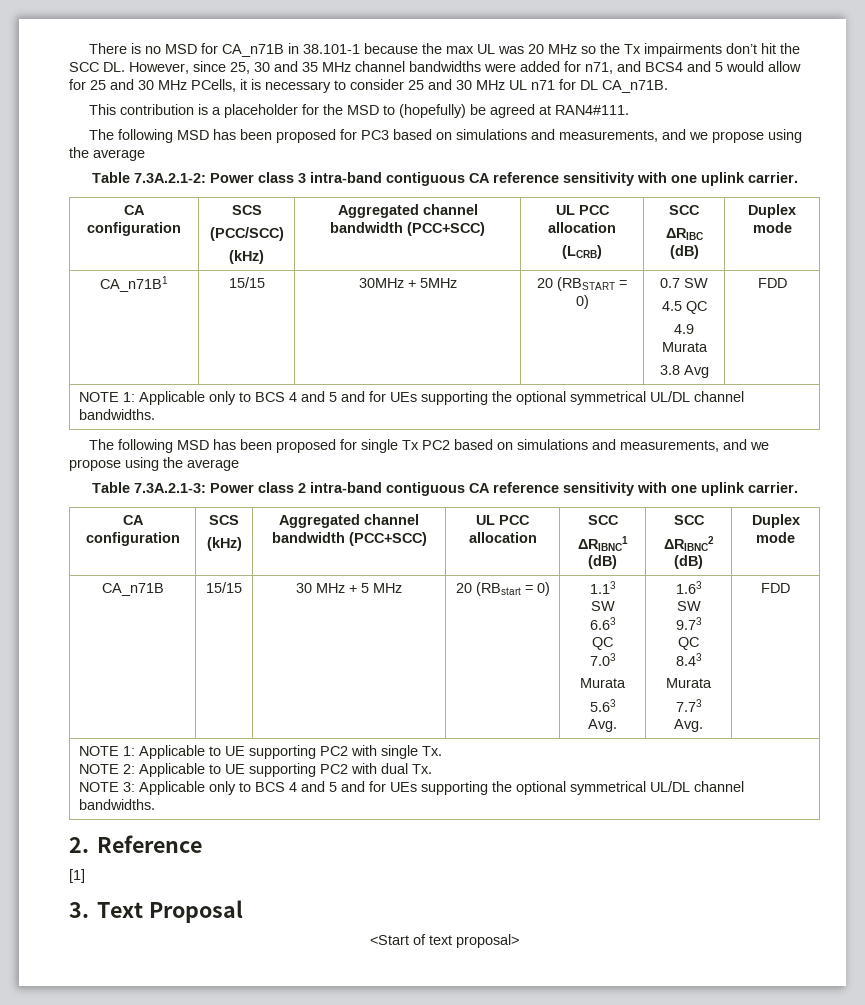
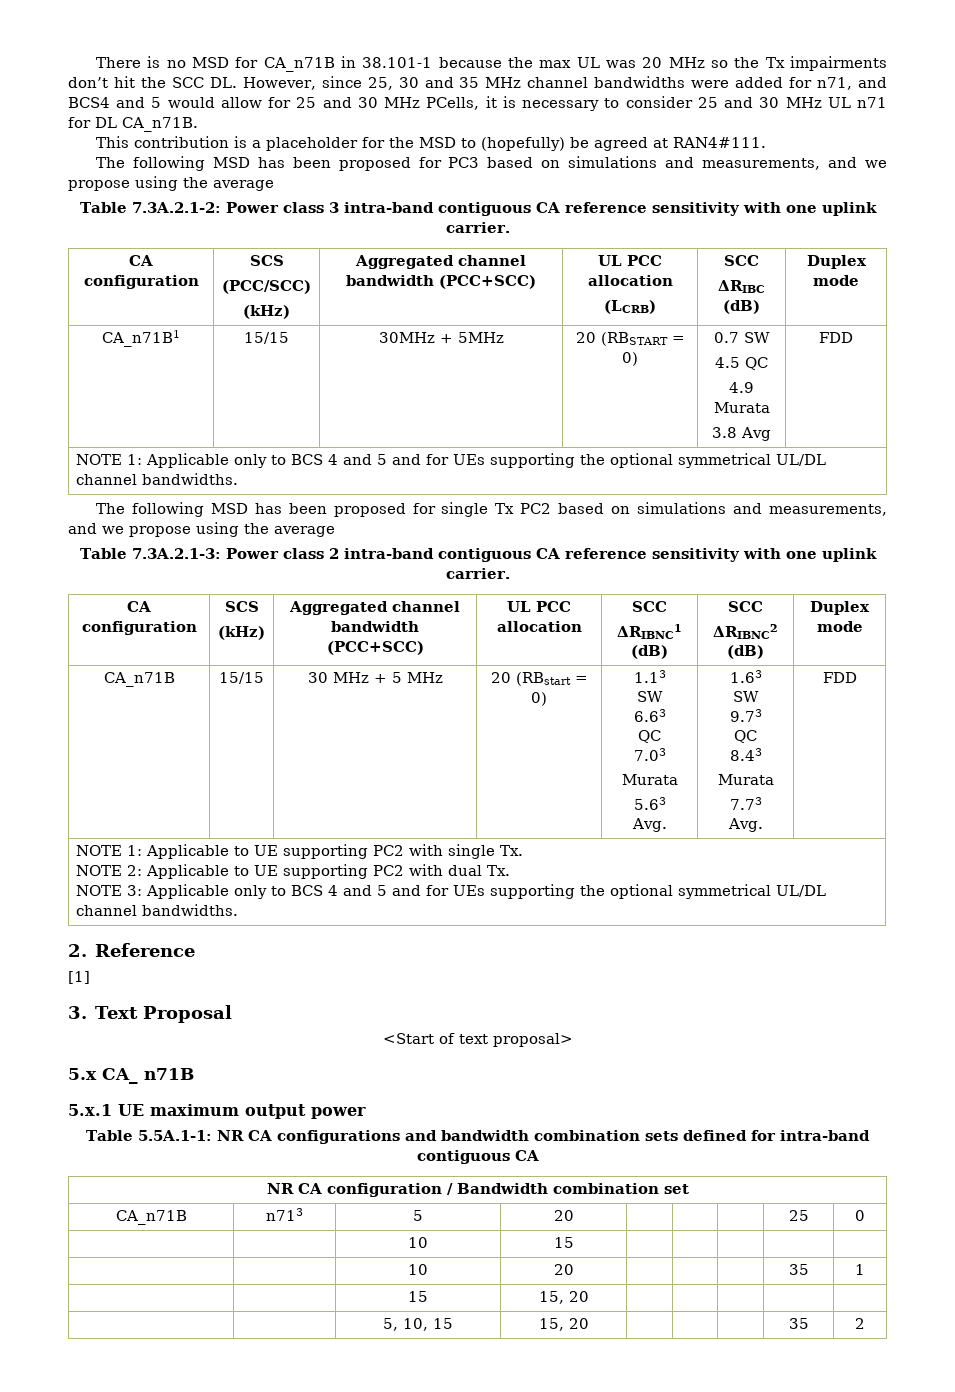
(519, 941) none -> [68,1068,194,1084] [68,1104,366,1119] [86,1130,870,1144] [416,1150,539,1164] [266,1183,689,1197] [115,1210,187,1225] [266,1208,303,1221] [413,1210,423,1221] [553,1210,574,1221] [788,1210,809,1221] [855,1210,865,1221] [408,1237,428,1248] [553,1237,574,1248] [408,1264,428,1275] [553,1264,574,1275] [788,1264,809,1275] [855,1264,865,1275] [408,1291,428,1302] [538,1291,589,1304] [383,1318,453,1331] [538,1318,589,1331] [788,1318,809,1329] [855,1318,865,1329] // 5.x CA_ n71B // 5.x.1 UE maximum output power // Table 5.5A.1-1: NR CA configurations and bandwidth combination sets defined for intra-band contiguous CA // NR CA configuration / Bandwidth combination set // CA_n71B | n713 | 5 | 20 | | | | 25 | 0 // | | 10 | 15 | | | | | // | | 10 | 20 | | | | 35 | 1 // | | 15 | 15, 20 | | | | | // | | 5, 10, 15 | 15, 20 | | | | 35 | 2

